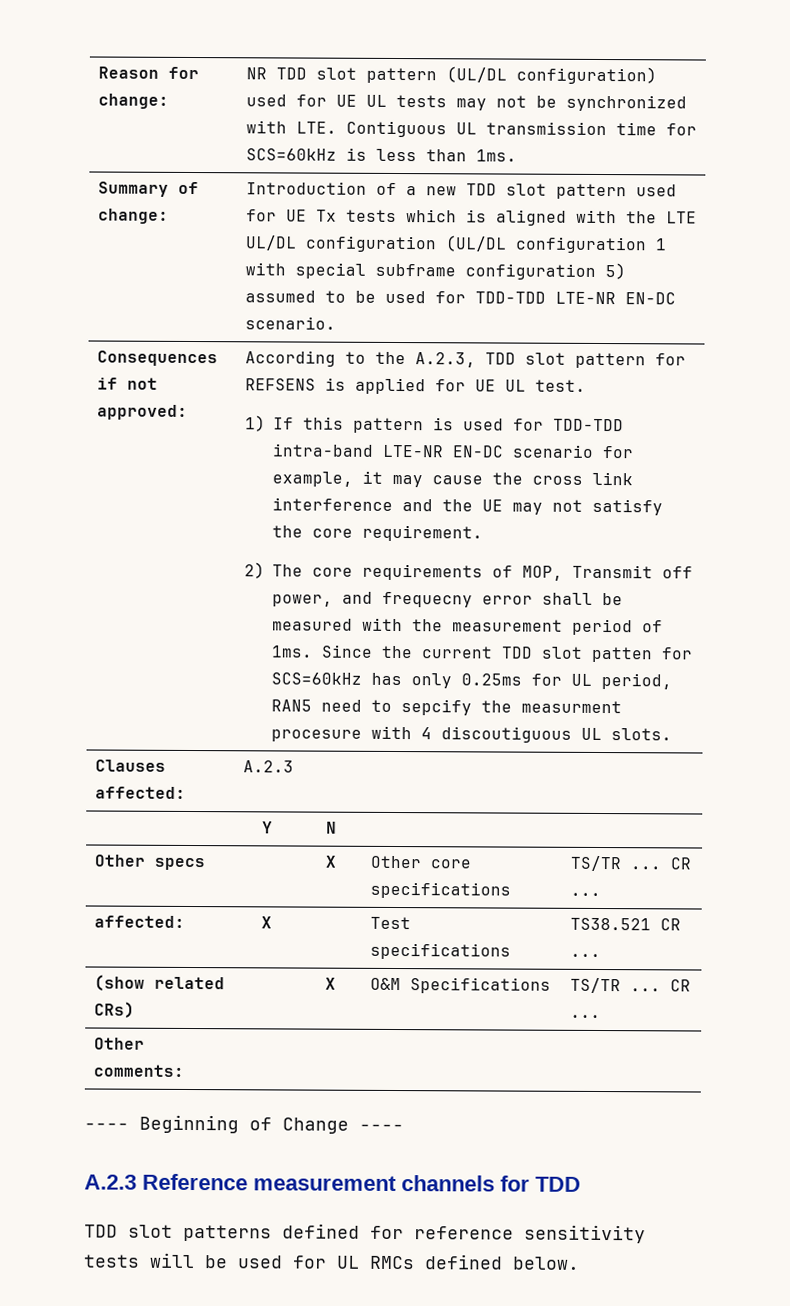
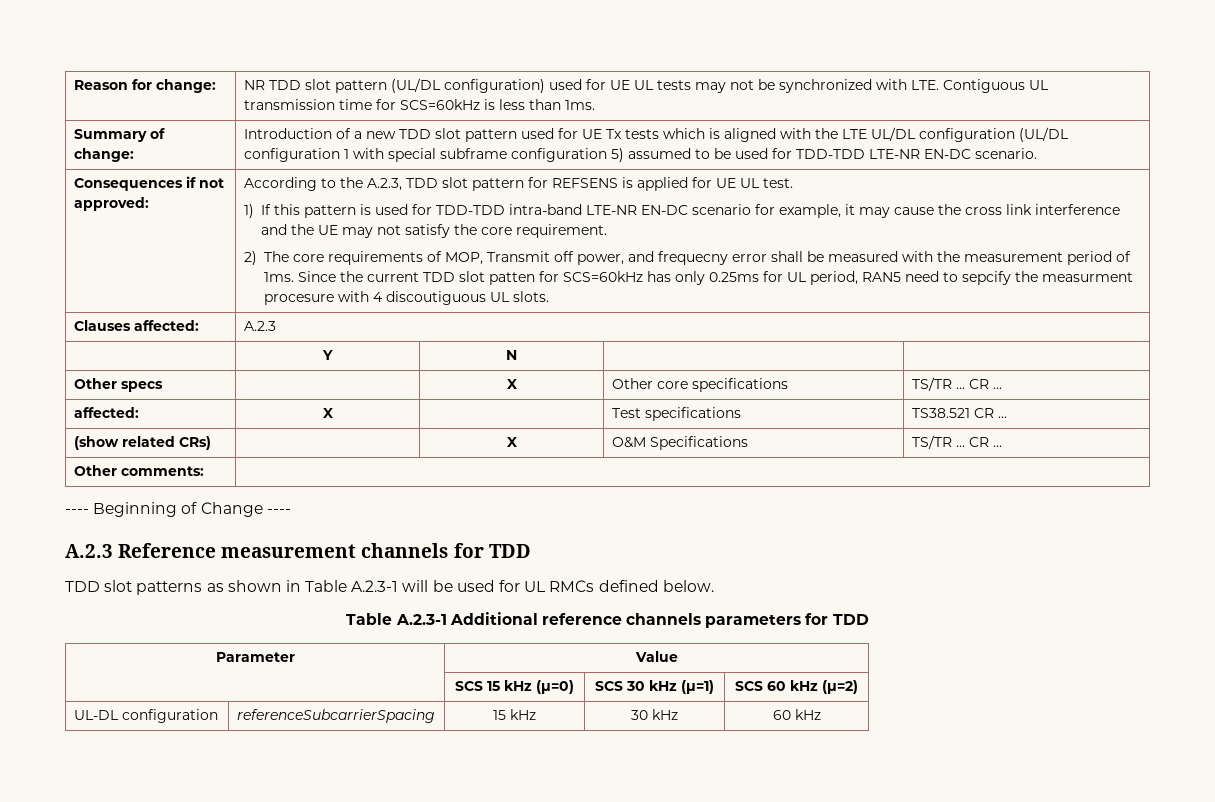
[282,1223,646,1244] [83,1254,140,1268] defined for reference sensitivity tests -> [206,580,399,592] as shown in Table A.2.3-1
(580, 1263) none -> [346,612,869,628] [215,652,295,662] [634,651,678,662] [455,680,574,694] [595,680,714,694] [735,680,858,694] [73,709,218,723] [236,709,435,723] [493,709,536,720] [631,709,678,720] [772,709,821,720] // Table A.2.3-1 Additional reference channels parameters for TDD // Parameter | Value // | SCS 15 kHz (µ=0) | SCS 30 kHz (µ=1) | SCS 60 kHz (µ=2) // UL-DL configuration | referenceSubcarrierSpacing | 15 kHz | 30 kHz | 60 kHz

